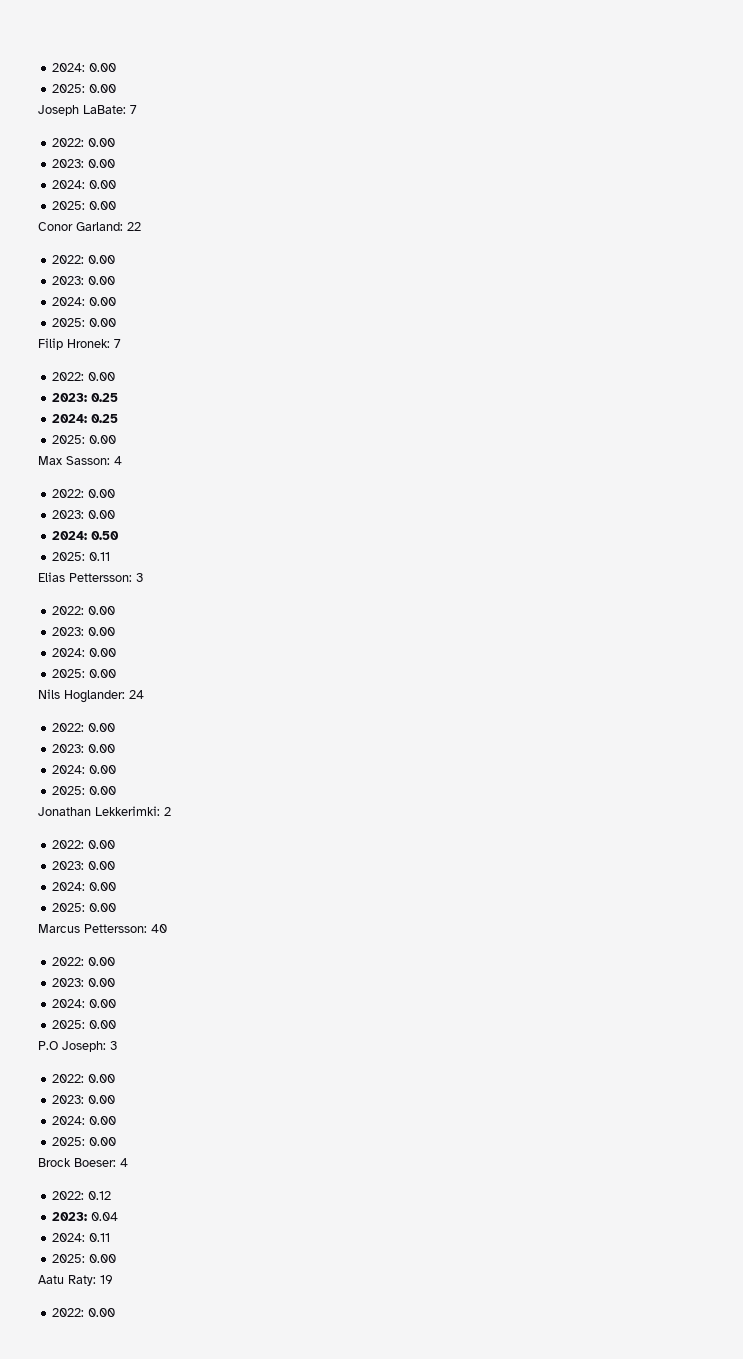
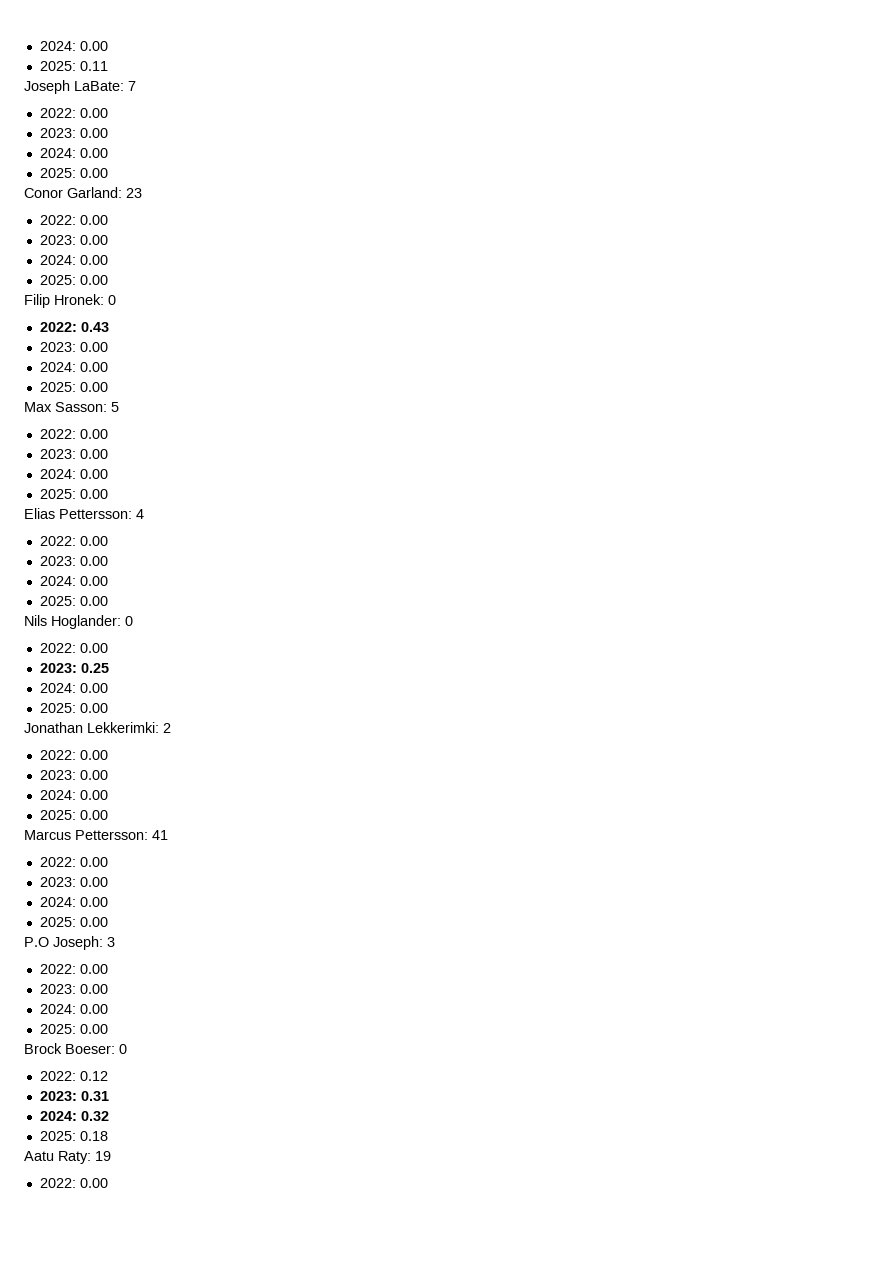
[52,63,117,72] [52,84,117,93] 2024: 0.00 // 2025: 0.00 -> [39,41,108,51] [39,61,108,71] 2024: 0.00 // 2025: 0.11
[127,222,141,231] 22 -> [126,188,142,198] 23
[114,339,121,348] [52,372,116,381] [52,393,119,402] [52,414,119,423] 7 // 2022: 0.00 // 2023: 0.25 // 2024: 0.25 -> [108,295,116,305] [39,322,109,332] [39,342,108,352] [39,362,108,372] 0 // 2022: 0.43 // 2023: 0.00 // 2024: 0.00
[114,456,122,465] [52,489,116,498] [52,510,116,519] [52,531,120,540] [52,552,111,561] 4 // 2022: 0.00 // 2023: 0.00 // 2024: 0.50 // 2025: 0.11 -> [111,402,119,412] [39,429,108,439] [39,449,108,459] [39,469,108,479] [39,489,108,499] 5 // 2022: 0.00 // 2023: 0.00 // 2024: 0.00 // 2025: 0.00
[136,573,143,582] 3 -> [136,509,144,519] 4
[129,690,144,699] [52,723,116,732] [52,744,116,753] 24 // 2022: 0.00 // 2023: 0.00 -> [125,616,133,626] [39,643,108,653] [39,663,109,673] 0 // 2022: 0.00 // 2023: 0.25
[151,924,167,933] 40 -> [152,830,168,840] 41
[120,1158,128,1167] 4 -> [119,1044,127,1054] 0
[91,1212,119,1221] [52,1233,111,1242] [52,1254,117,1263] 0.04 // 2024: 0.11 // 2025: 0.00 -> [80,1091,109,1101] [39,1111,109,1121] [39,1131,108,1141] 0.31 // 2024: 0.32 // 2025: 0.18

